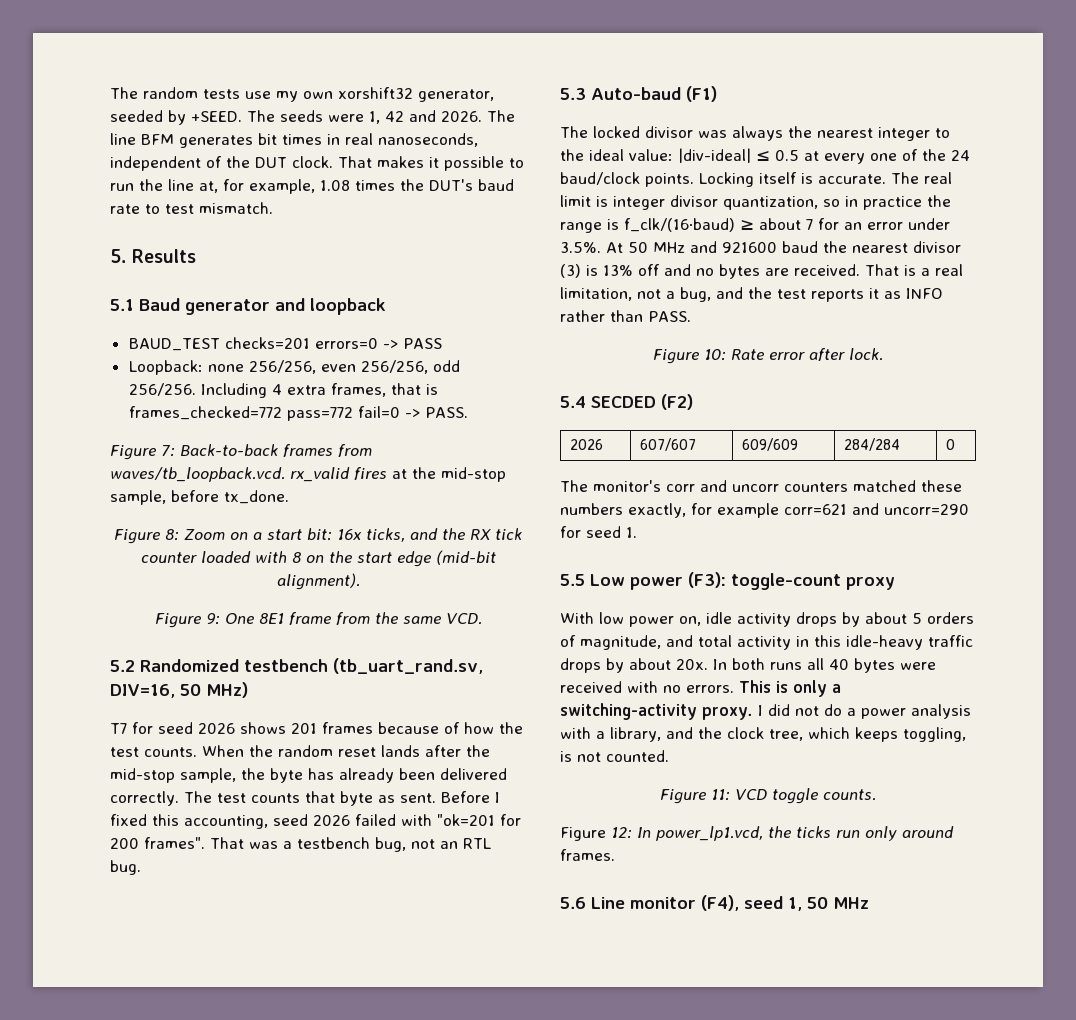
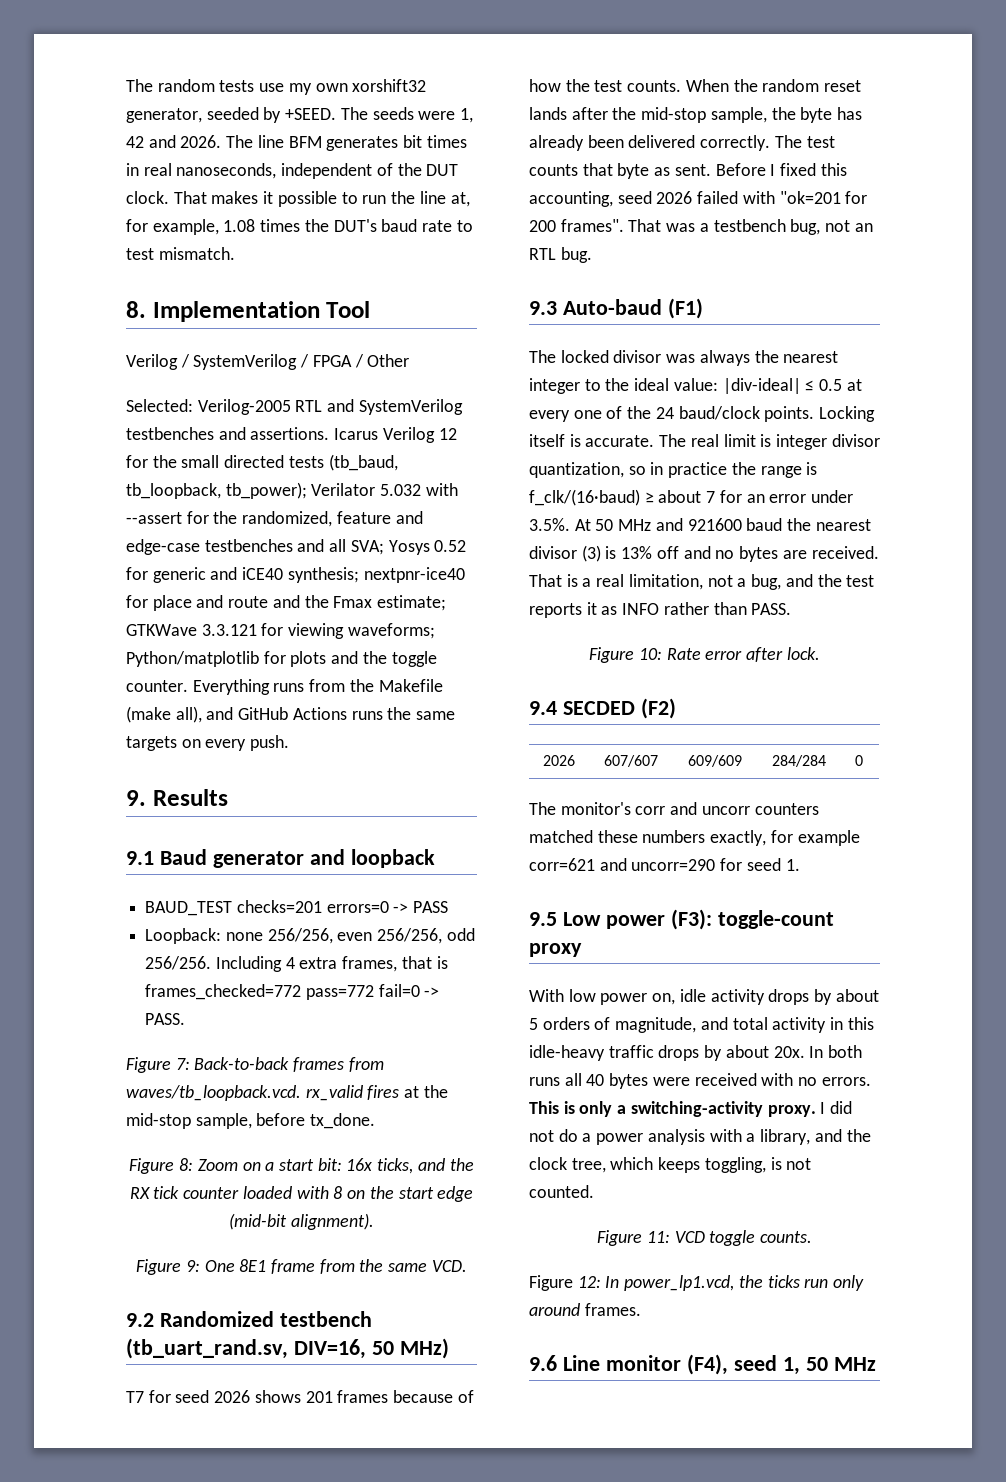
[110,249,126,263] 5. -> [126,301,371,322] [126,354,410,370] [126,399,463,415] [126,427,457,443] [126,454,398,471] [126,482,458,499] [126,511,423,527] [126,539,467,555] [126,567,465,583] [126,595,447,611] [126,623,435,639] [126,651,437,667] [126,679,443,695] [126,706,456,723] [126,735,290,751] [126,790,146,806] 8. Implementation Tool // Verilog / SystemVerilog / FPGA / Other // Selected: Verilog-2005 RTL and SystemVerilog testbenches and assertions. Icarus Verilog 12 for the small directed tests (tb_baud, tb_loopback, tb_power); Verilator 5.032 with --assert for the randomized, feature and edge-case testbenches and all SVA; Yosys 0.52 for generic and iCE40 synthesis; nextpnr-ice40 for place and route and the Fmax estimate; GTKWave 3.3.121 for viewing waveforms; Python/matplotlib for plots and the toggle counter. Everything runs from the Makefile (make all), and GitHub Actions runs the same targets on every push. // 9.
[110,299,134,311] 5.1 -> [126,851,154,865] 9.1
[110,660,135,672] 5.2 -> [126,1313,154,1327] 9.2
[560,88,586,100] 5.3 -> [529,301,557,315] 9.3
[560,396,586,408] 5.4 -> [529,701,557,715] 9.4
[560,574,585,586] 5.5 -> [529,912,557,926] 9.5
[560,897,586,909] 5.6 -> [529,1355,557,1371] 9.6

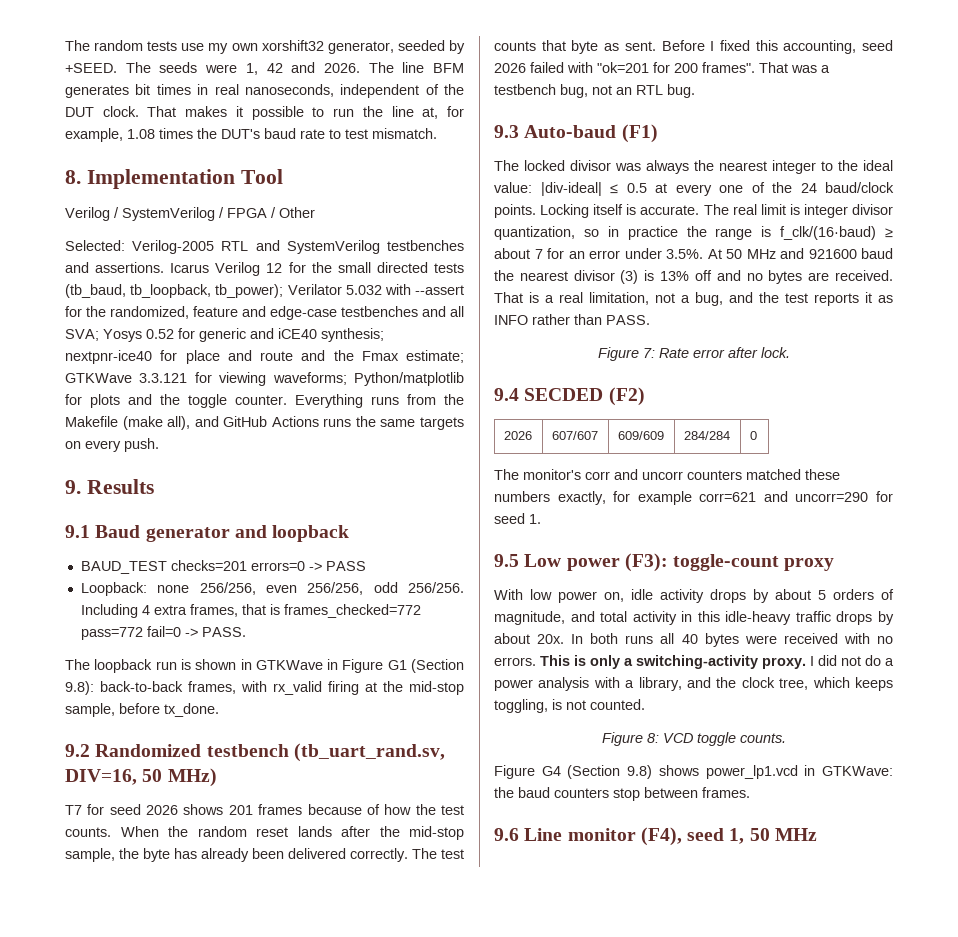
[126,1057,384,1073] [126,1085,400,1101] Figure 7: Back-to-back frames from waves/tb_loopback.vcd. rx_valid fires -> [65,659,465,673] [65,681,359,695] The loopback run is shown in GTKWave in Figure G1 (Section 9.8): back-to-back frames, with rx_valid firing
[129,1158,474,1174] [129,1186,474,1202] [229,1213,374,1230] [136,1259,467,1275] // Figure 8: Zoom on a start bit: 16x ticks, and the RX tick counter loaded with 8 on the start edge (mid-bit alignment). // Figure 9: One 8E1 frame from the same VCD. -> (219, 710) none
[638,648,662,660] 10: -> [642,348,655,358] 7:
[646,1231,670,1243] 11: -> [646,733,659,743] 8:
[577,1275,865,1291] [529,1303,580,1316] 12: In power_lp1.vcd, the ticks run only around -> [541,765,893,779] [494,787,698,801] G4 (Section 9.8) shows power_lp1.vcd in GTKWave: the baud counters stop between

